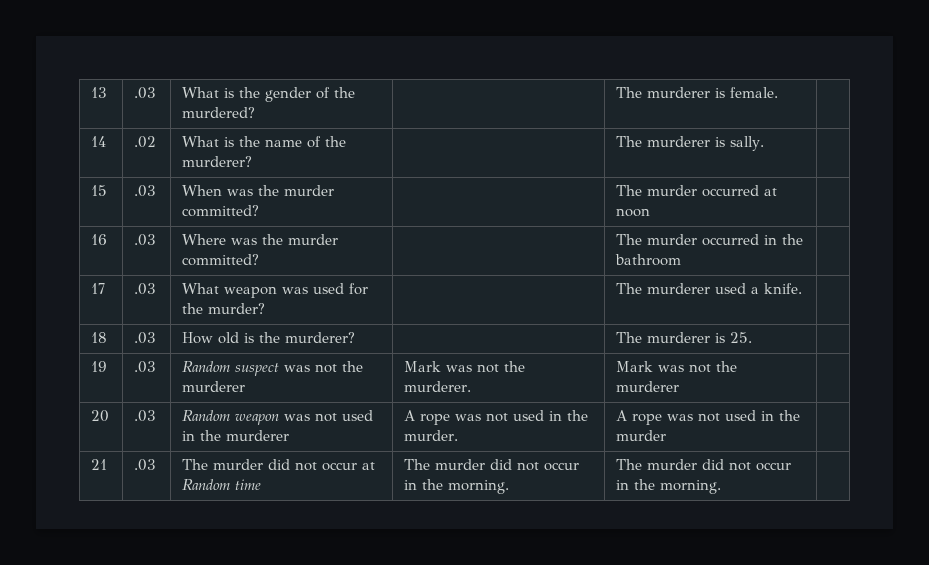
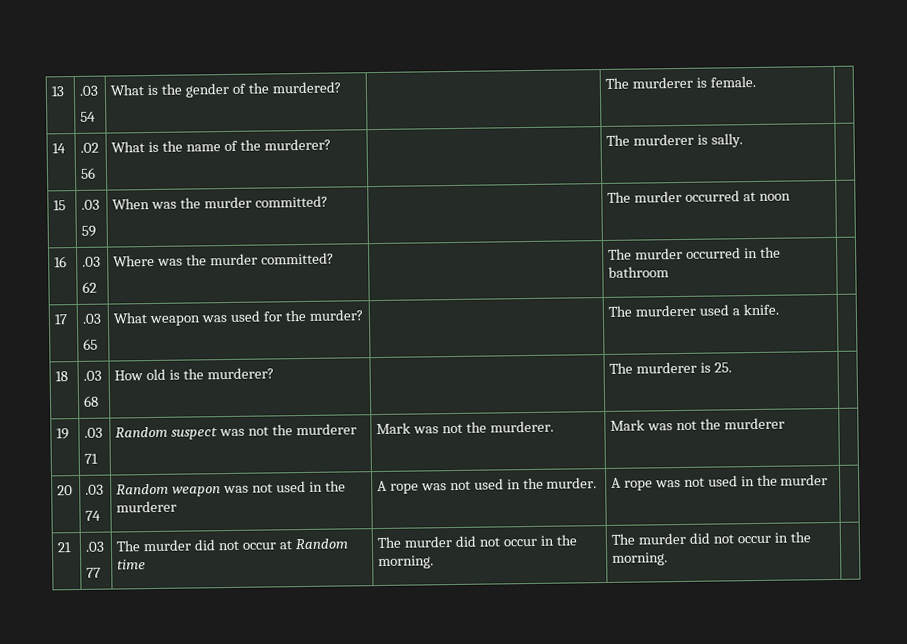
(157, 93) none -> [80,111,97,122] // 54
(157, 142) none -> [80,167,97,179] // 56
(157, 191) none -> [81,225,97,237] // 59
(157, 240) none -> [82,281,98,293] // 62
(157, 289) none -> [83,338,99,350] // 65
(157, 338) none -> [83,395,100,407] // 68
(157, 367) none -> [84,453,99,464] // 71
(157, 416) none -> [85,510,102,521] // 74
(157, 465) none -> [86,567,102,578] // 77

